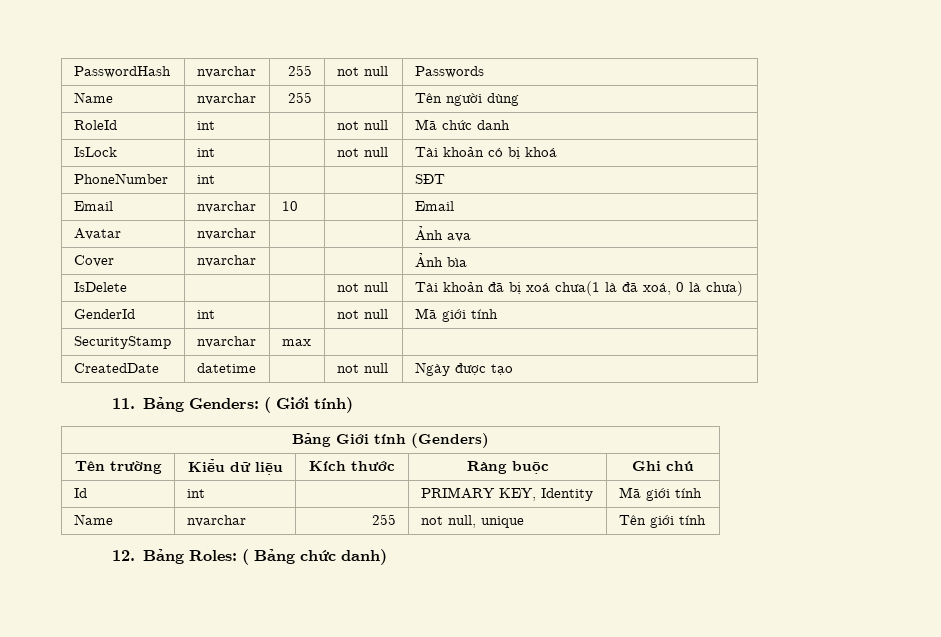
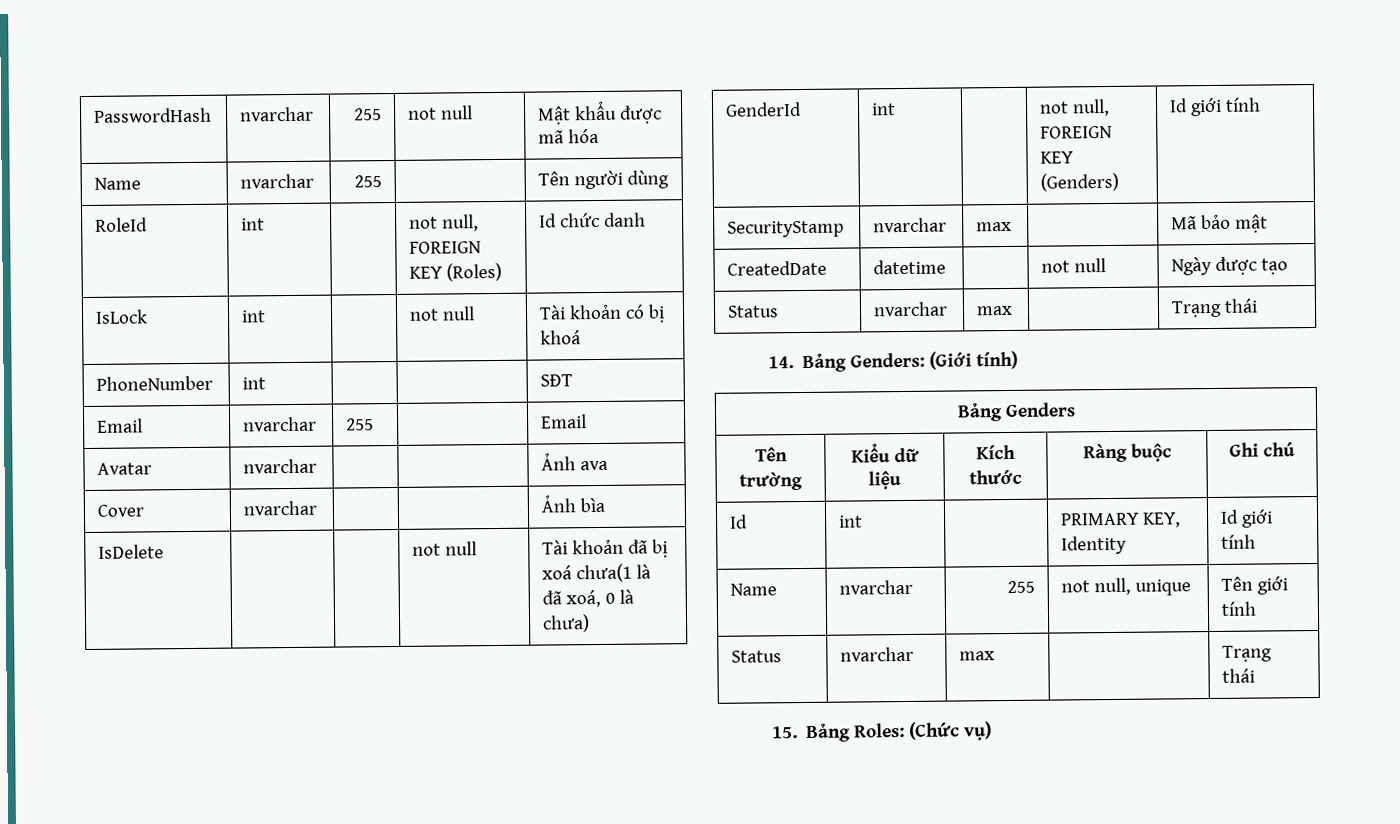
[414,66,484,78] Passwords -> [538,100,663,125] [538,128,600,144] Mật khẩu được mã hóa
[363,120,388,130] [414,119,437,130] null | Mã -> [442,214,480,232] [409,241,482,254] [409,262,503,282] [539,213,558,228] null, FOREIGN KEY (Roles) | Id
[281,201,298,211] 10 -> [346,418,375,431] 255
[363,309,388,319] [414,308,437,319] null | Mã -> [1072,98,1111,117] [1040,125,1113,139] [1040,151,1075,164] [1040,172,1120,192] [1169,98,1189,113] null, FOREIGN KEY (Genders) | Id
(311, 342) none -> [1171,214,1269,233] Mã bảo mật
[112,397,310,413] // 11. Bảng Genders: ( Giới -> [727,305,780,318] [873,301,949,317] [976,305,1014,316] [1171,298,1259,318] [767,351,972,373] // Status | nvarchar | max | | Trạng thái // 14. Bảng Genders: (Giới
[336,433,489,448] Giới tính (Genders) -> [1004,402,1076,418] Genders
[618,487,641,498] Mã -> [1220,509,1240,524] Id
[112,549,388,565] // 12. Bảng Roles: ( Bảng chức danh) -> [731,650,783,663] [840,646,915,662] [959,651,996,661] [1222,645,1273,662] [1222,668,1256,683] [771,721,992,742] // Status | nvarchar | max | | Trạng thái // 15. Bảng Roles: (Chức vụ)

